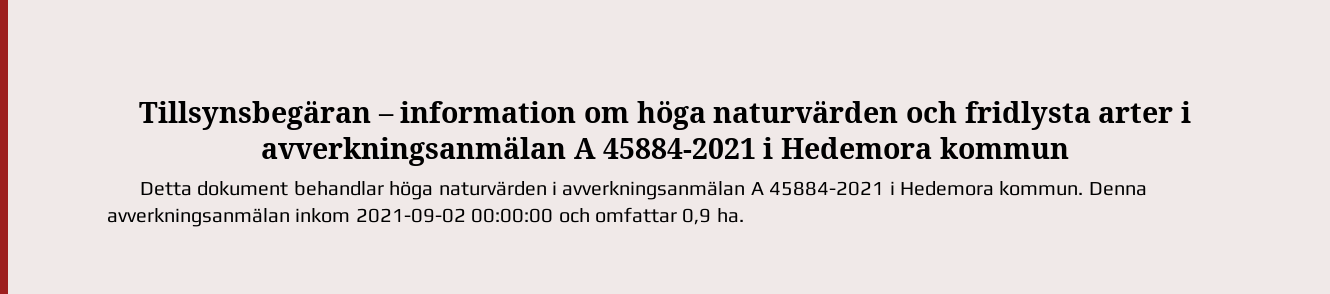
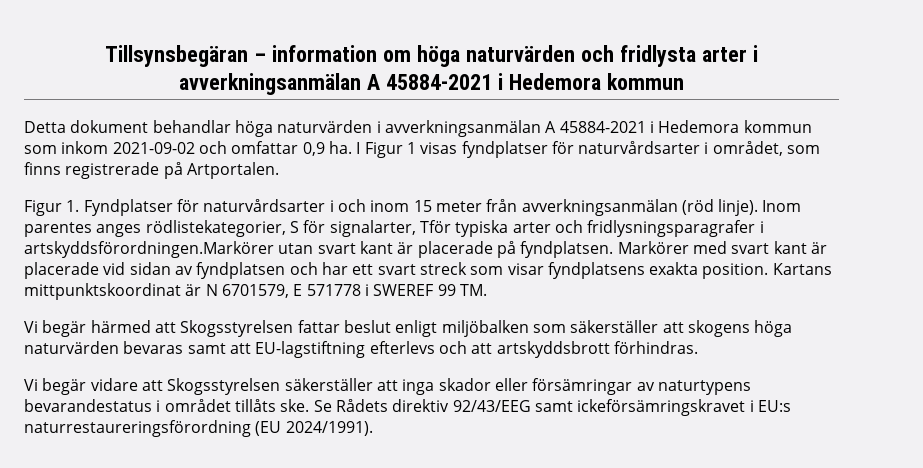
[999,181,1147,196] [107,208,290,227] kommun. Denna avverkningsanmälan -> [743,120,812,133] [24,145,57,154] kommun som
[471,208,554,223] 00:00:00 -> (195, 148) none
(744, 215) none -> [356,141,821,158] [24,162,279,179] [24,199,802,216] [24,220,764,237] [24,241,827,258] [24,262,832,279] [24,283,487,300] [24,320,793,337] [24,341,698,358] [24,378,751,395] [24,399,791,416] [24,420,373,437] I Figur 1 visas fyndplatser för naturvårdsarter i området, som finns registrerade på Artportalen. // Figur 1. Fyndplatser för naturvårdsarter i och inom 15 meter från avverkningsanmälan (röd linje). Inom parentes anges rödlistekategorier, S för signalarter, Tför typiska arter och fridlysningsparagrafer i artskyddsförordningen.Markörer utan svart kant är placerade på fyndplatsen. Markörer med svart kant är placerade vid sidan av fyndplatsen och har ett svart streck som visar fyndplatsens exakta position. Kartans mittpunktskoordinat är N 6701579, E 571778 i SWEREF 99 TM. // Vi begär härmed att Skogsstyrelsen fattar beslut enligt miljöbalken som säkerställer att skogens höga naturvärden bevaras samt att EU-lagstiftning efterlevs och att artskyddsbrott förhindras. // Vi begär vidare att Skogsstyrelsen säkerställer att inga skador eller försämringar av naturtypens bevarandestatus i området tillåts ske. Se Rådets direktiv 92/43/EEG samt ickeförsämringskravet i EU:s naturrestaureringsförordning (EU 2024/1991).

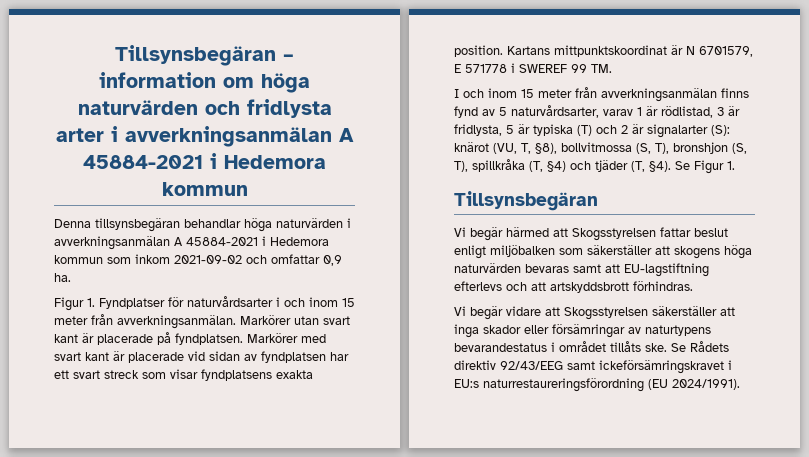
[24,120,149,133] Detta dokument -> [54,218,180,232] Denna tillsynsbegäran
[356,141,821,158] [24,162,279,179] I Figur 1 visas fyndplatser för naturvårdsarter i området, som finns registrerade på Artportalen. -> (71, 277) none
[521,199,802,216] [24,220,764,237] [24,241,274,258] avverkningsanmälan (röd linje). Inom parentes anges rödlistekategorier, S för signalarter, Tför typiska arter och fridlysningsparagrafer i artskyddsförordningen.Markörer -> [117,315,291,329] avverkningsanmälan. Markörer
[289,262,318,275] och -> (326, 357) none
(487, 290) none -> [454,87,749,102] [454,105,740,118] [454,124,730,138] [454,142,747,154] [454,159,735,174] [454,191,598,211] // I och inom 15 meter från avverkningsanmälan finns fynd av 5 naturvårdsarter, varav 1 är rödlistad, 3 är fridlysta, 5 är typiska (T) och 2 är signalarter (S): knärot (VU, T, §8), bollvitmossa (S, T), bronshjon (S, T), spillkråka (T, §4) och tjäder (T, §4). Se Figur 1. // Tillsynsbegäran

